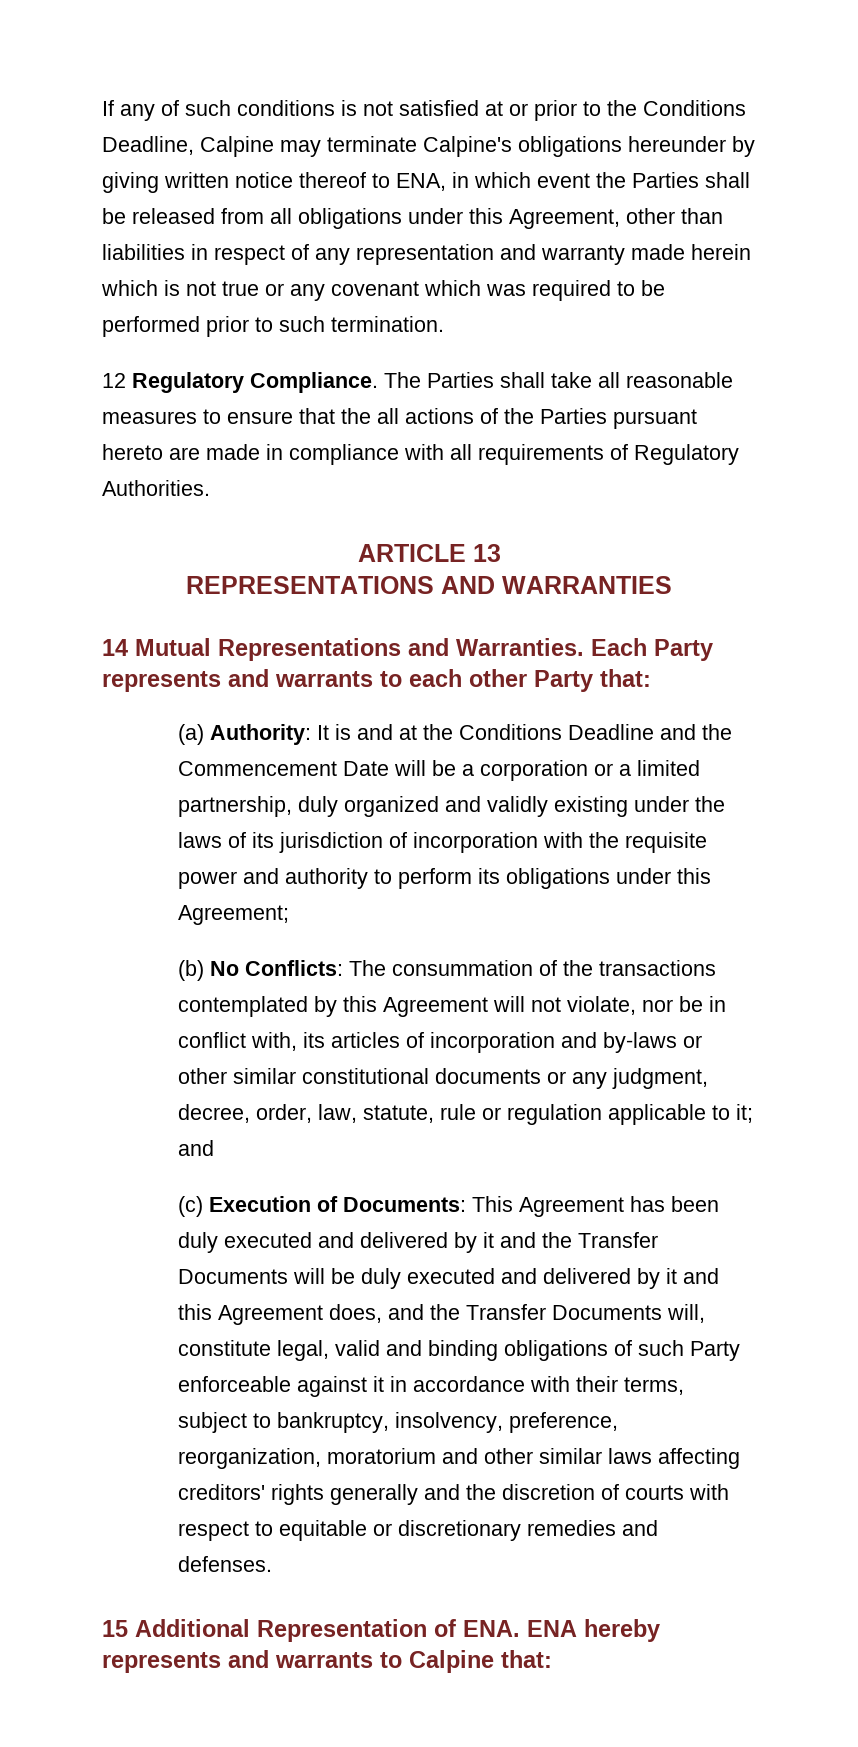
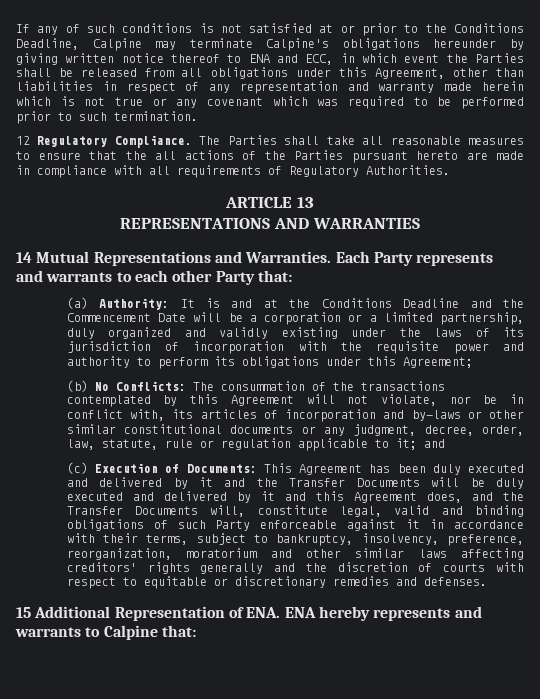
[396,173,446,191] ENA, -> [248,54,334,65] ENA and ECC,

